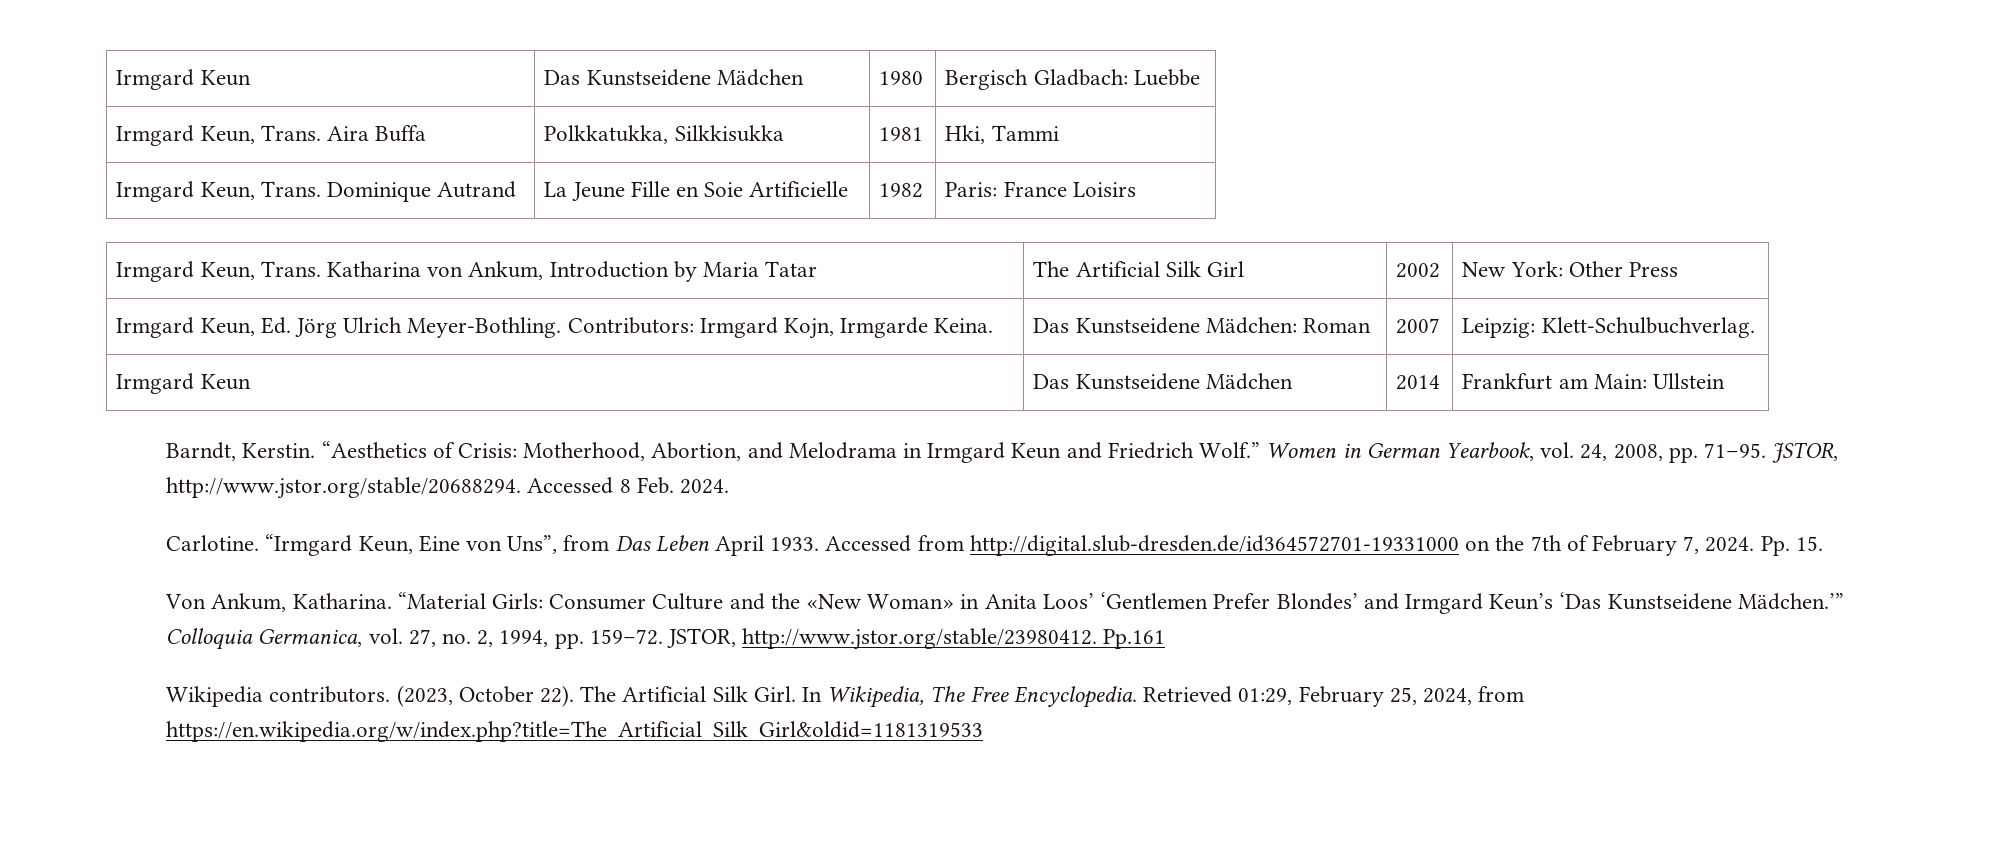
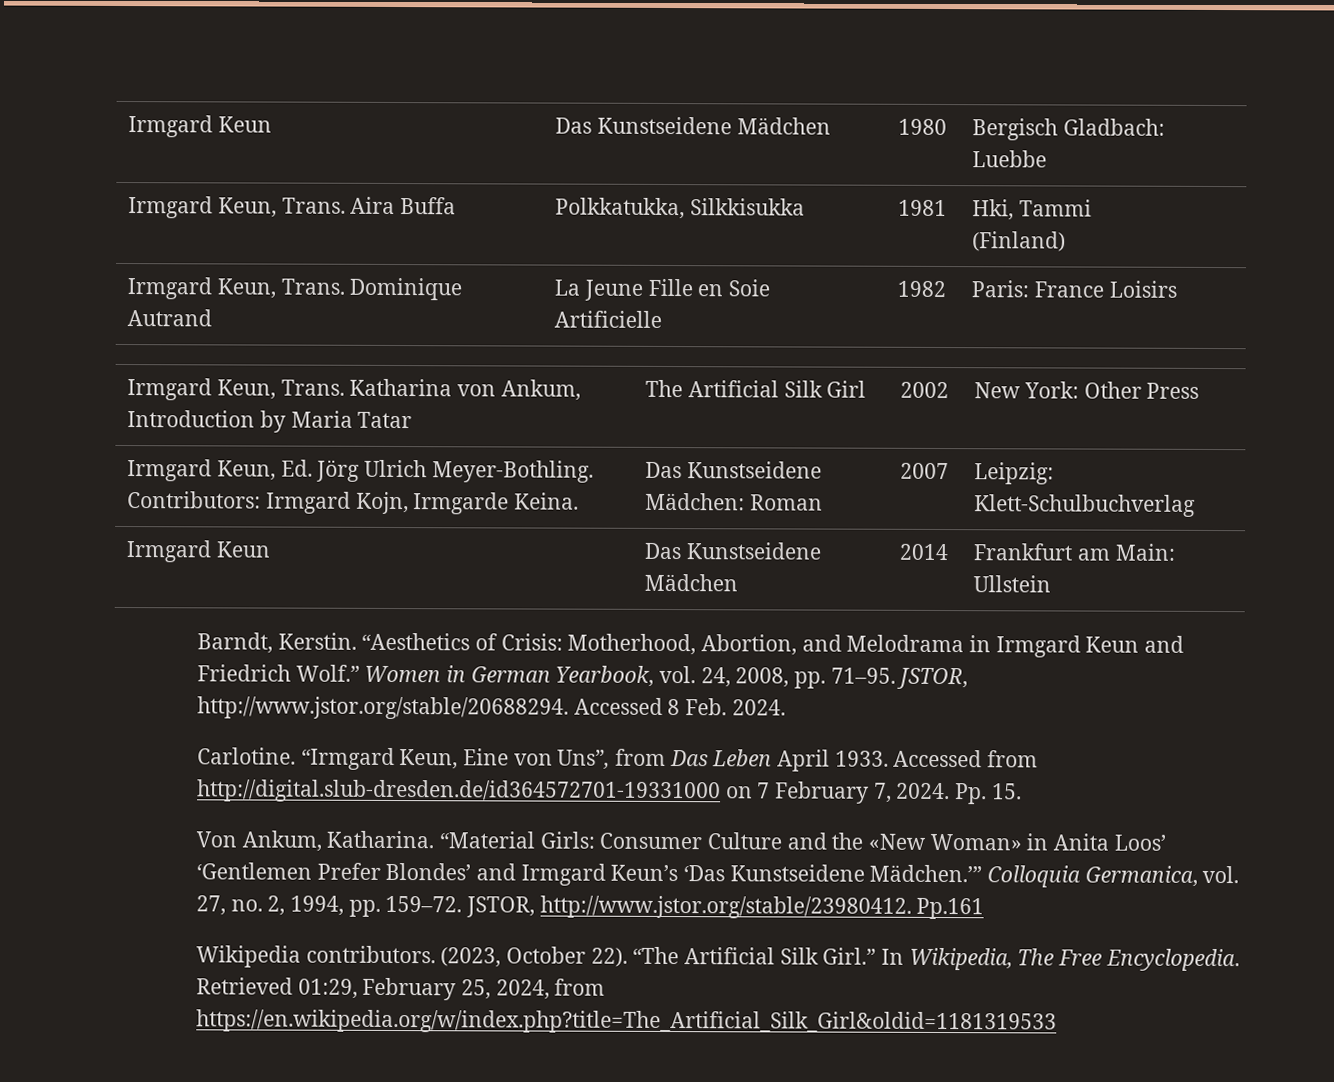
(1059, 133) none -> [972,231,1067,252] // (Finland)
[1541,317,1755,338] Klett-Schulbuchverlag. -> [974,494,1197,517] Klett-Schulbuchverlag
[1495,535,1589,551] the 7th of -> [757,782,771,799] 7
[580,686,796,702] The Artificial Silk Girl. -> [632,946,877,965] “The Artificial Silk Girl.”

